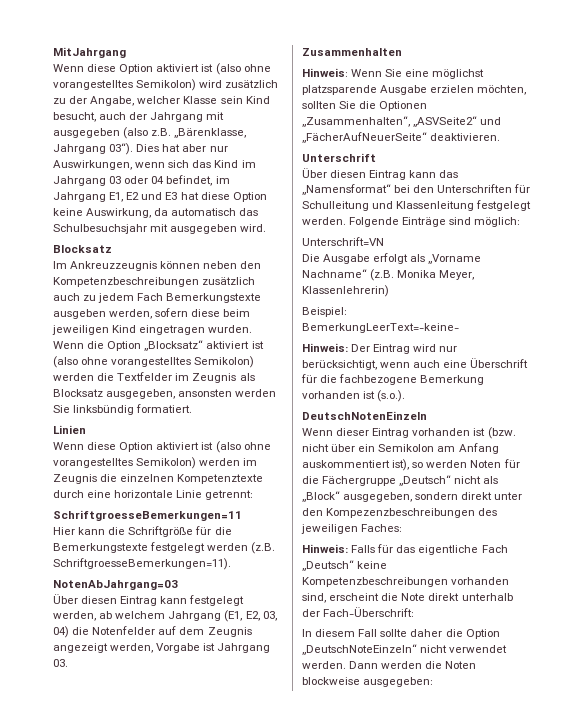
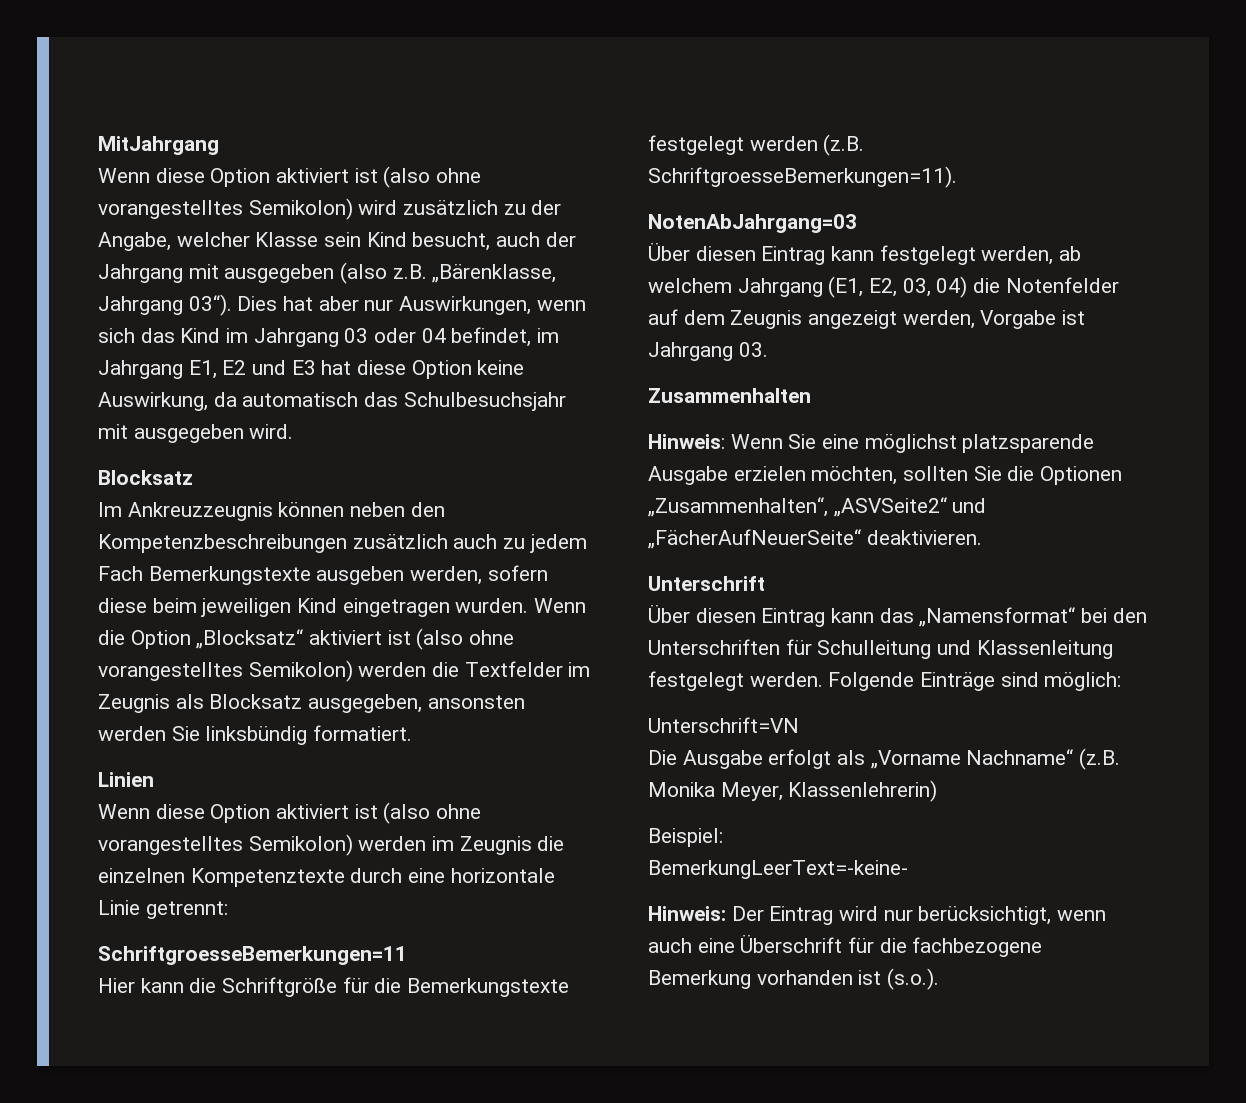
[302,411,427,420] [302,427,516,439] [302,443,499,454] [302,459,520,471] [302,475,499,486] [302,491,523,502] [302,508,498,518] [301,524,403,534] [302,544,508,555] [302,560,388,571] [302,577,510,587] [302,593,513,603] [302,607,415,617] [302,629,500,639] [302,644,508,655] [302,661,477,669] [302,677,434,687] // DeutschNotenEinzeln // Wenn dieser Eintrag vorhanden ist (bzw. nicht über ein Semikolon am Anfang auskommentiert ist), so werden Noten für die Fächergruppe „Deutsch“ nicht als „Block“ ausgegeben, sondern direkt unter den Kompezenzbeschreibungen des jeweiligen Faches: // Hinweis: Falls für das eigentliche Fach „Deutsch“ keine Kompetenzbeschreibungen vorhanden sind, erscheint die Note direkt unterhalb der Fach-Überschrift: // In diesem Fall sollte daher die Option „DeutschNoteEinzeln“ nicht verwendet werden. Dann werden die Noten blockweise ausgegeben: -> (940, 979) none

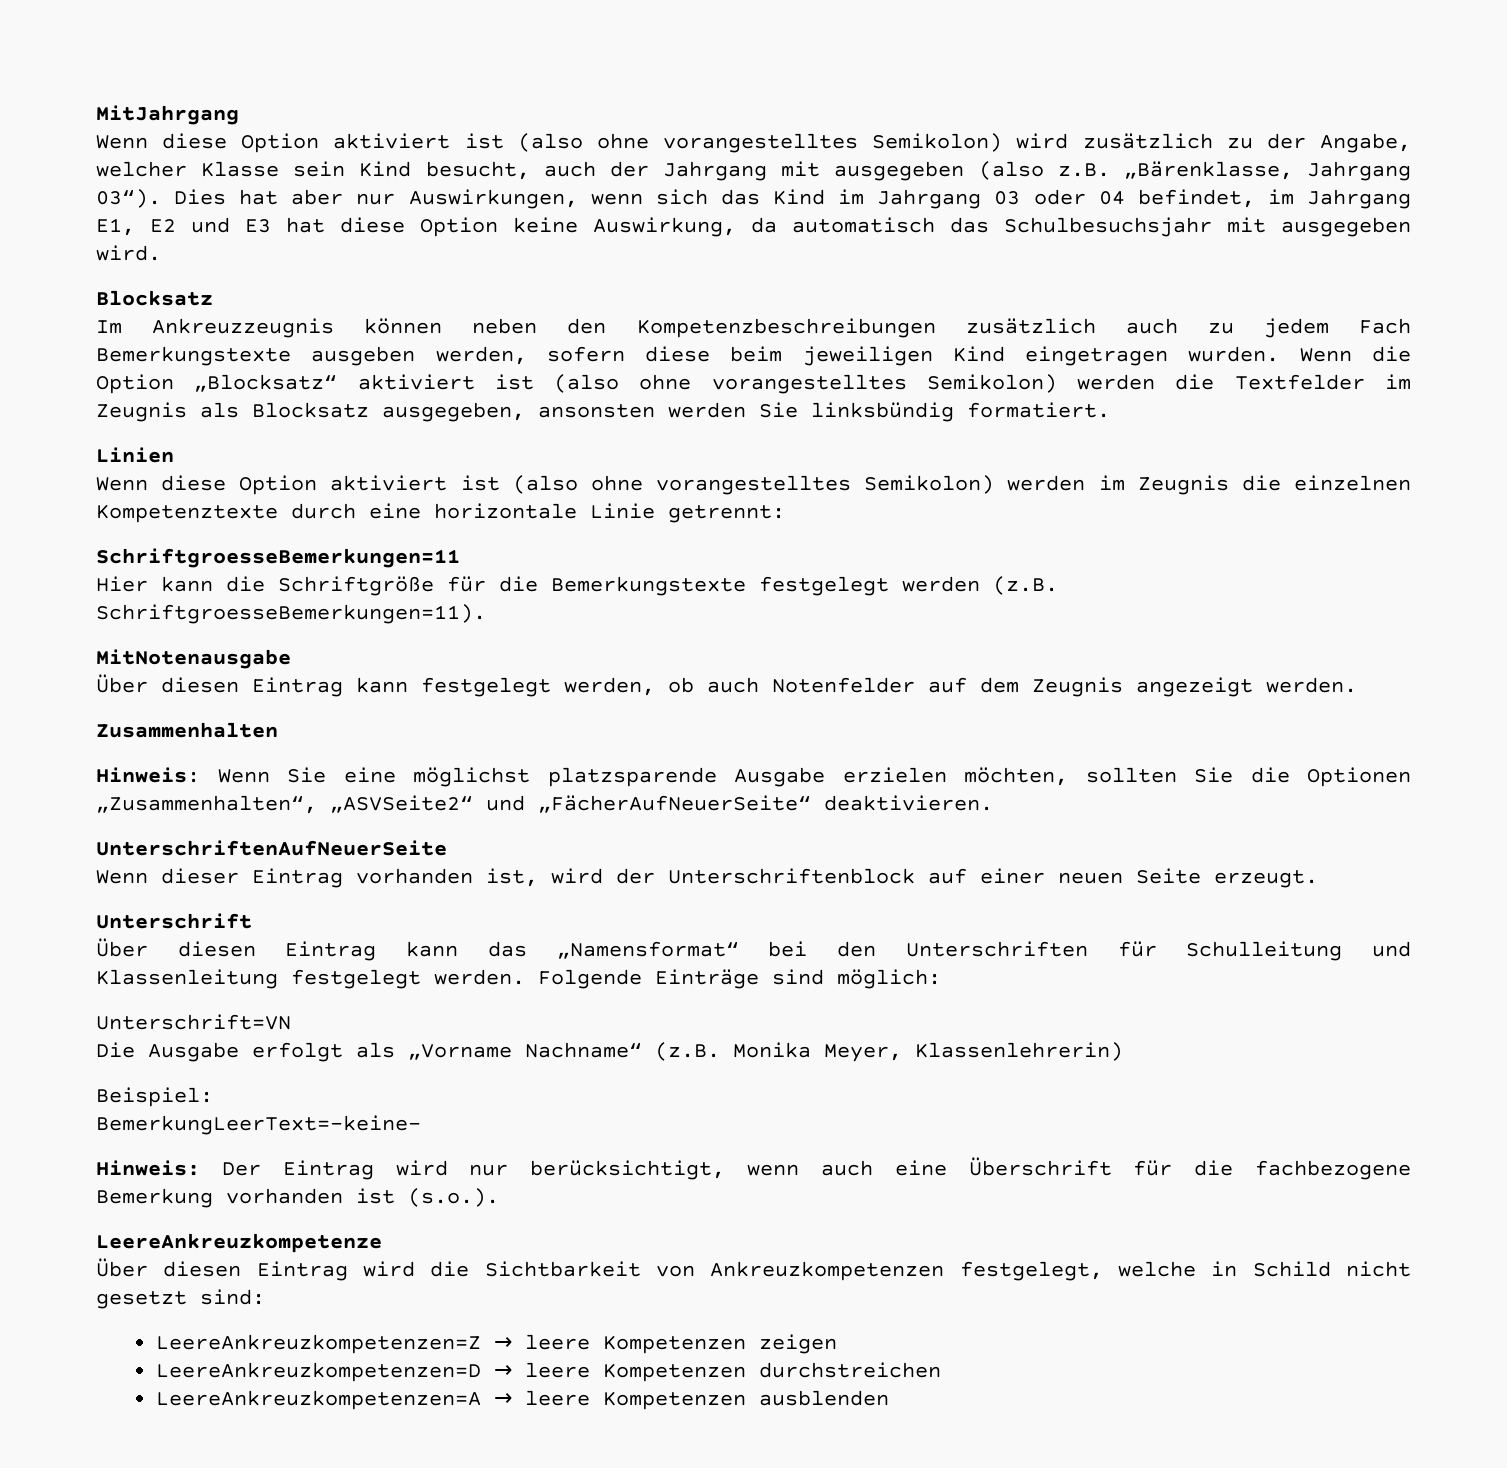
[648,214,857,233] NotenAbJahrgang=03 -> [96,649,291,669] MitNotenausgabe
[1059,246,1082,261] [648,276,1001,298] ab welchem Jahrgang (E1, E2, 03, 04) die -> [668,677,759,693] ob auch
[902,310,1086,329] [648,342,768,361] werden, Vorgabe ist Jahrgang 03. -> [1266,677,1357,693] werden.
(982, 537) none -> [96,840,447,856] [96,868,1318,888] // UnterschriftenAufNeuerSeite // Wenn dieser Eintrag vorhanden ist, wird der Unterschriftenblock auf einer neuen Seite erzeugt.
(940, 979) none -> [96,1233,382,1253] [96,1258,1411,1281] [96,1289,265,1309] [155,1334,837,1354] [155,1362,941,1382] [155,1390,889,1410] // LeereAnkreuzkompetenze // Über diesen Eintrag wird die Sichtbarkeit von Ankreuzkompetenzen festgelegt, welche in Schild nicht gesetzt sind: // LeereAnkreuzkompetenzen=Z → leere Kompetenzen zeigen // LeereAnkreuzkompetenzen=D → leere Kompetenzen durchstreichen // LeereAnkreuzkompetenzen=A → leere Kompetenzen ausblenden

